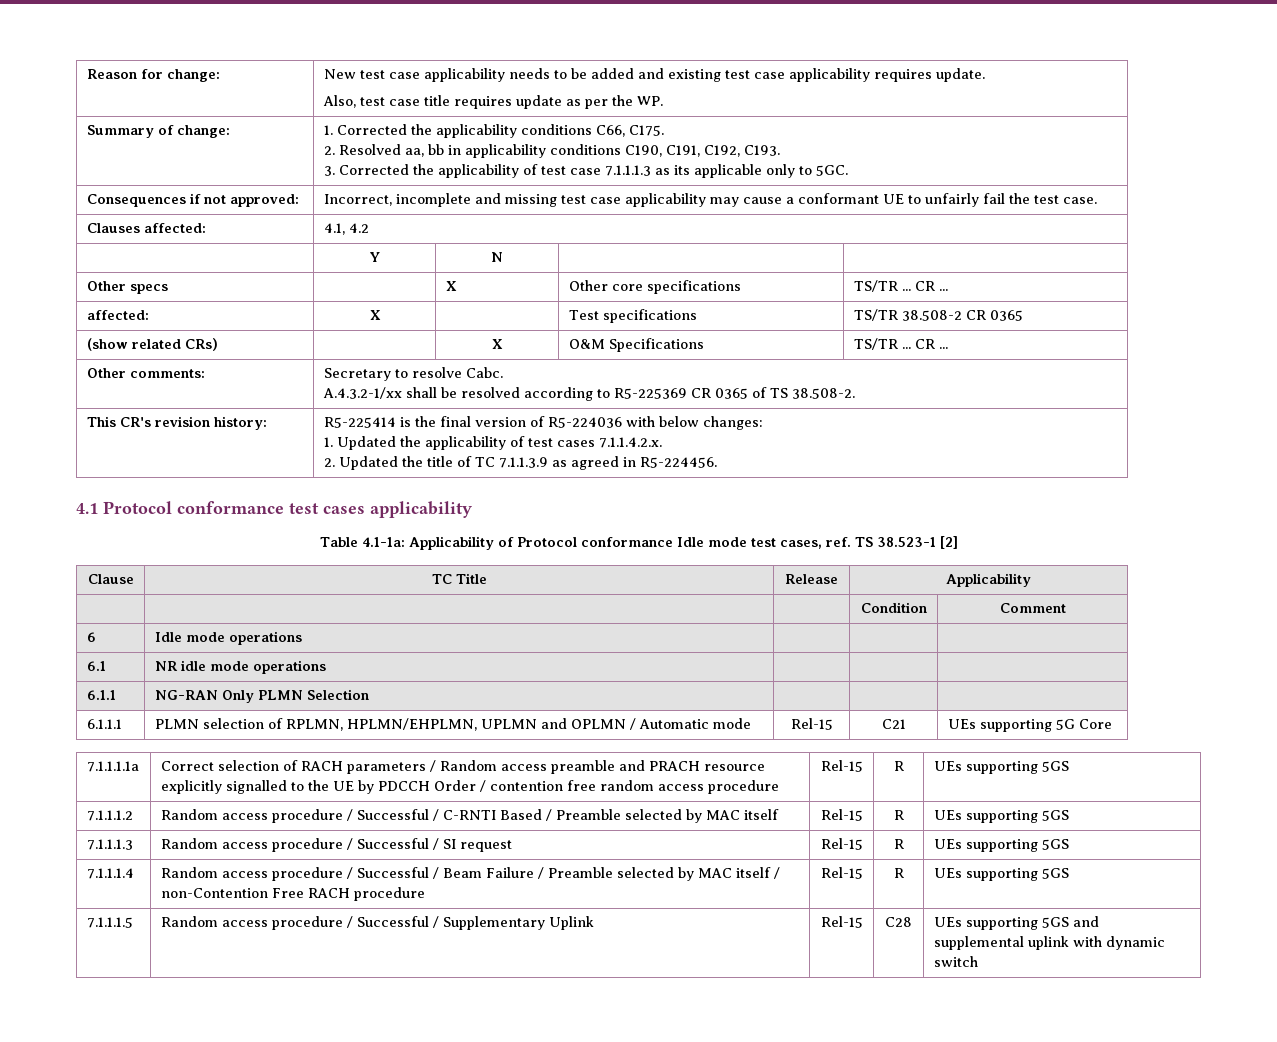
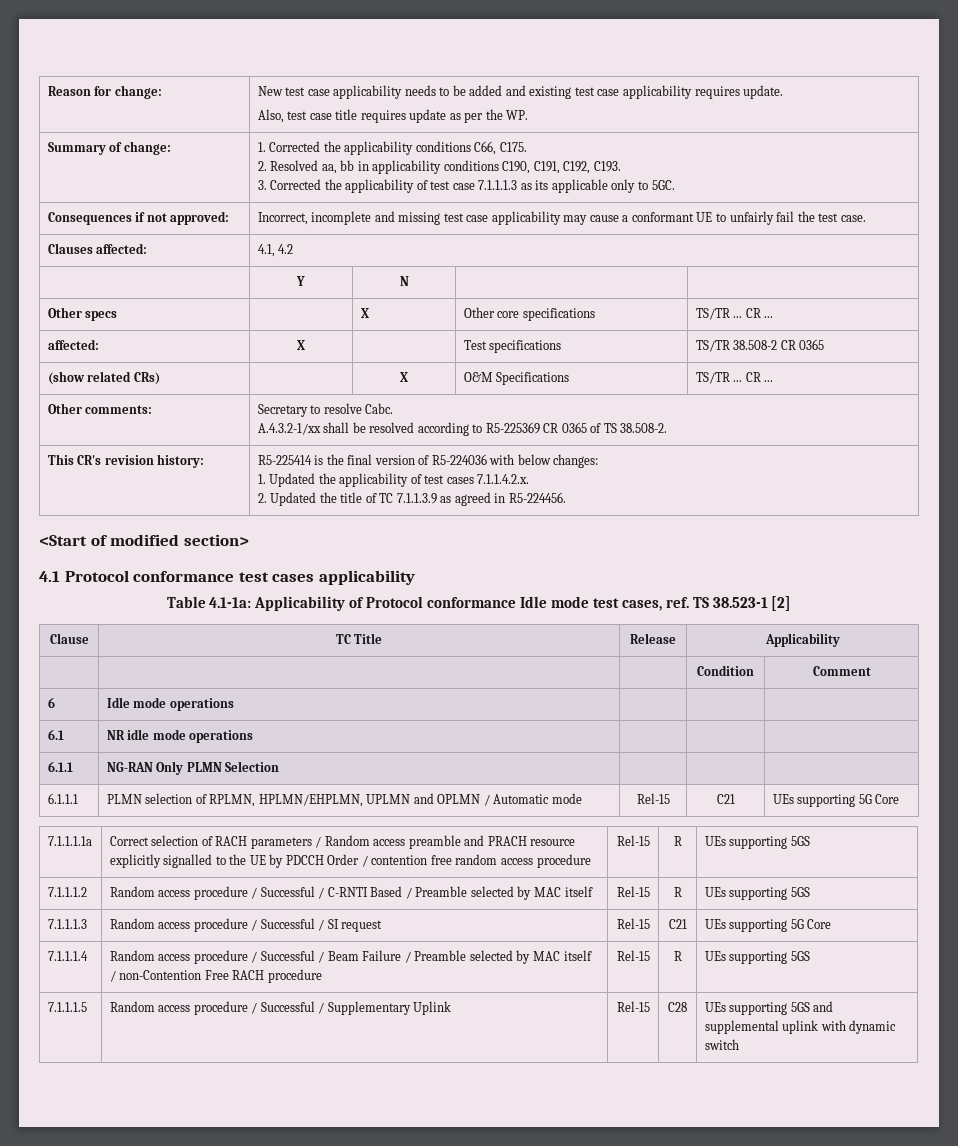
(717, 462) none -> [39,534,249,546] // <Start of modified section>
[893,839,904,849] [933,839,1069,852] R | UEs supporting 5GS -> [668,919,687,929] [704,919,832,932] C21 | UEs supporting 5G Core

